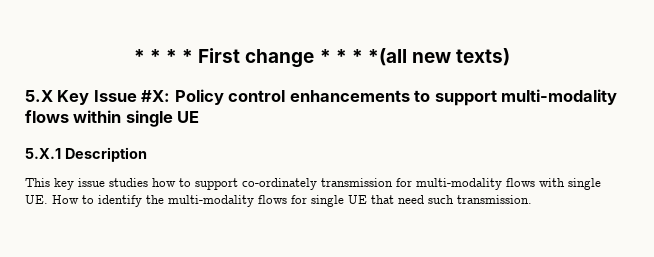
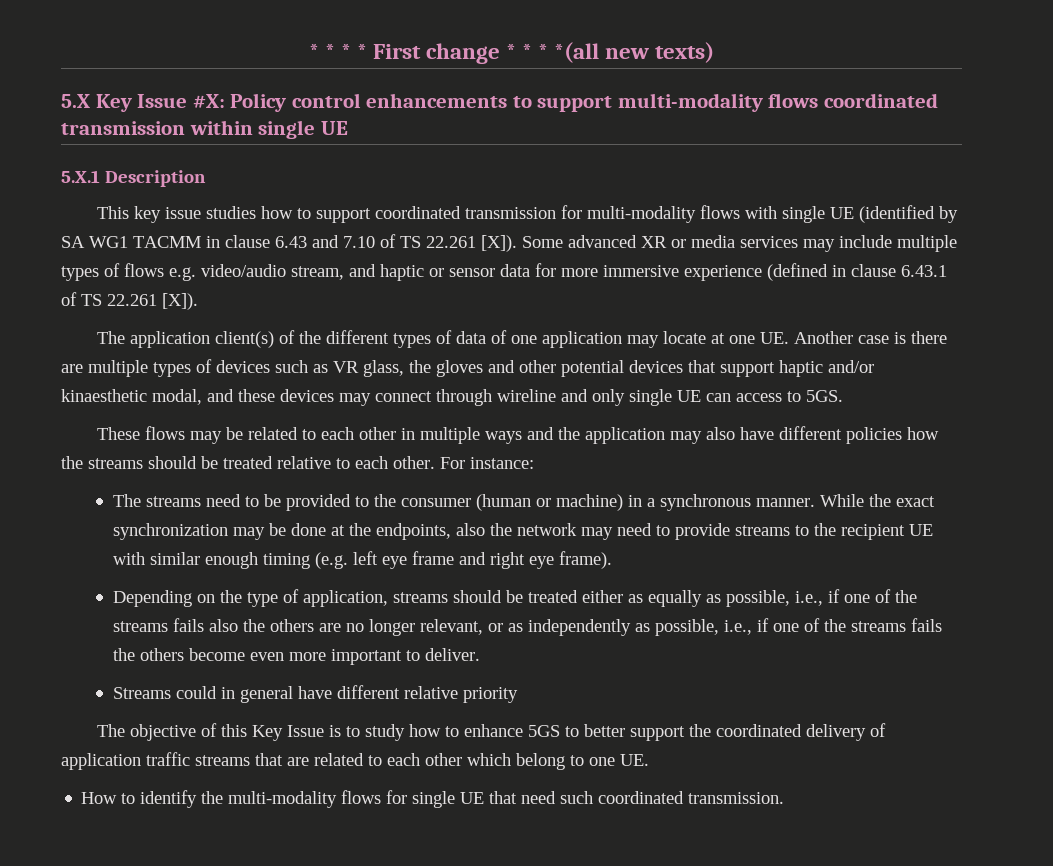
(69, 116) none -> [823,93,938,108] [61,121,185,135] coordinated transmission
[242,178,317,190] co-ordinately -> [375,206,462,219] coordinated
[25,195,48,204] UE. -> [830,205,959,223] [61,234,957,252] [61,263,947,281] [61,292,198,310] [97,330,948,348] [61,359,874,377] [61,389,843,406] [97,426,940,444] [61,456,534,469] [112,494,935,511] [112,523,933,540] [112,551,612,569] [112,589,917,607] [112,618,942,636] [112,648,480,665] [112,685,518,703] [97,723,887,741] [61,752,649,770] UE (identified by SA WG1 TACMM in clause 6.43 and 7.10 of TS 22.261 [X]). Some advanced XR or media services may include multiple types of flows e.g. video/audio stream, and haptic or sensor data for more immersive experience (defined in clause 6.43.1 of TS 22.261 [X]). // The application client(s) of the different types of data of one application may locate at one UE. Another case is there are multiple types of devices such as VR glass, the gloves and other potential devices that support haptic and/or kinaesthetic modal, and these devices may connect through wireline and only single UE can access to 5GS. // These flows may be related to each other in multiple ways and the application may also have different policies how the streams should be treated relative to each other. For instance: // The streams need to be provided to the consumer (human or machine) in a synchronous manner. While the exact synchronization may be done at the endpoints, also the network may need to provide streams to the recipient UE with similar enough timing (e.g. left eye frame and right eye frame). // Depending on the type of application, streams should be treated either as equally as possible, i.e., if one of the streams fails also the others are no longer relevant, or as independently as possible, i.e., if one of the streams fails the others become even more important to deliver. // Streams could in general have different relative priority // The objective of this Key Issue is to study how to enhance 5GS to better support the coordinated delivery of application traffic streams that are related to each other which belong to one UE. //
(454, 199) none -> [598,791,685,804] coordinated

